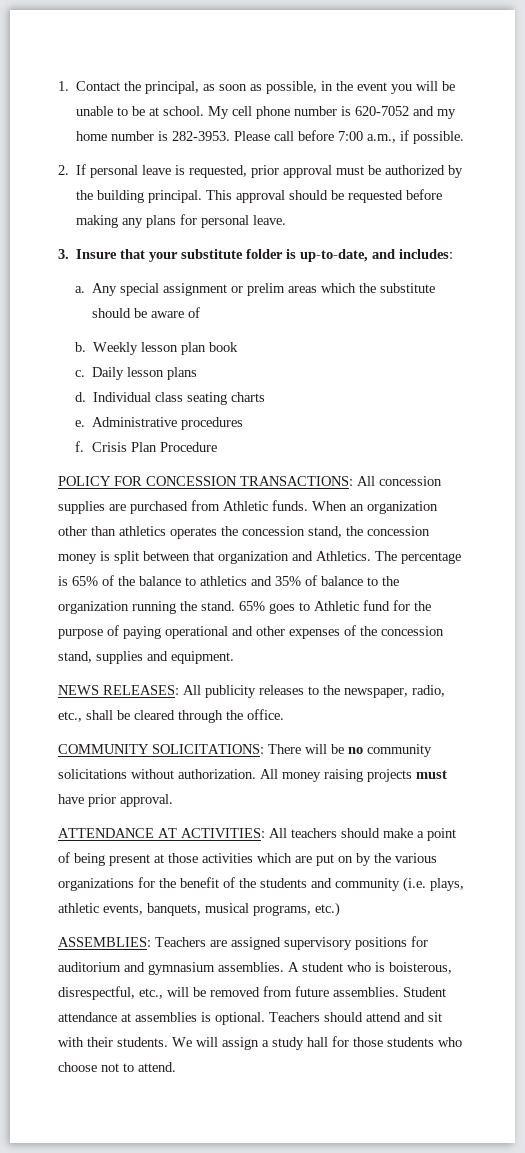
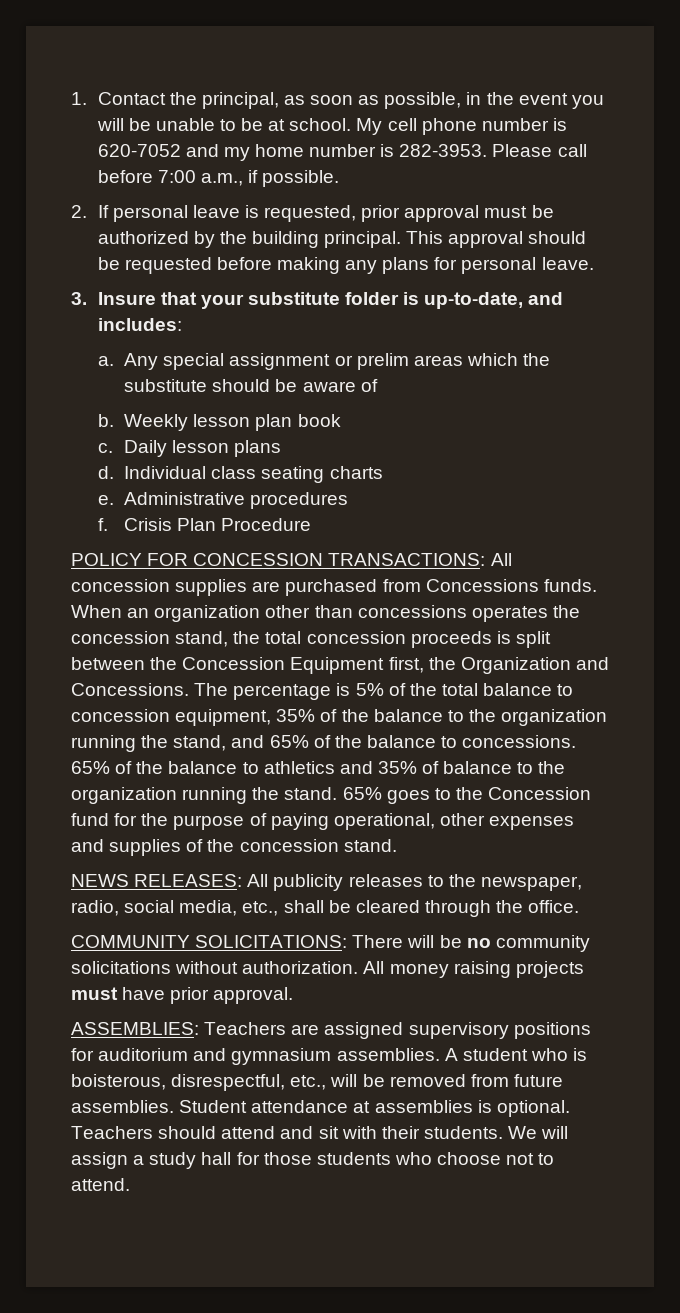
[223,501,268,511] Athletic -> [425,579,539,592] Concessions
[119,526,166,536] athletics -> [357,605,467,618] concessions
[367,526,430,536] [58,551,461,564] [58,576,68,586] concession money is split between that organization and Athletics. The percentage is -> [265,631,551,648] [71,657,609,674] [71,683,574,700] [71,709,608,726] [71,735,577,752] total concession proceeds is split between the Concession Equipment first, the Organization and Concessions. The percentage is 5% of the total balance to concession equipment, 35% of the balance to the organization running the stand, and 65% of the balance to concessions.
[314,601,359,611] Athletic -> [455,787,592,800] the Concession
[165,625,444,639] [58,651,234,664] operational and other expenses of the concession stand, supplies and equipment. -> [333,813,575,830] [71,839,397,856] operational, other expenses and supplies of the concession stand.
(445, 691) none -> [124,900,238,916] social media,
[58,828,456,841] [58,852,437,866] [58,877,464,892] [58,902,340,917] // ATTENDANCE AT ACTIVITIES: All teachers should make a point of being present at those activities which are put on by the various organizations for the benefit of the students and community (i.e. plays, athletic events, banquets, musical programs, etc.) -> (294, 995) none

